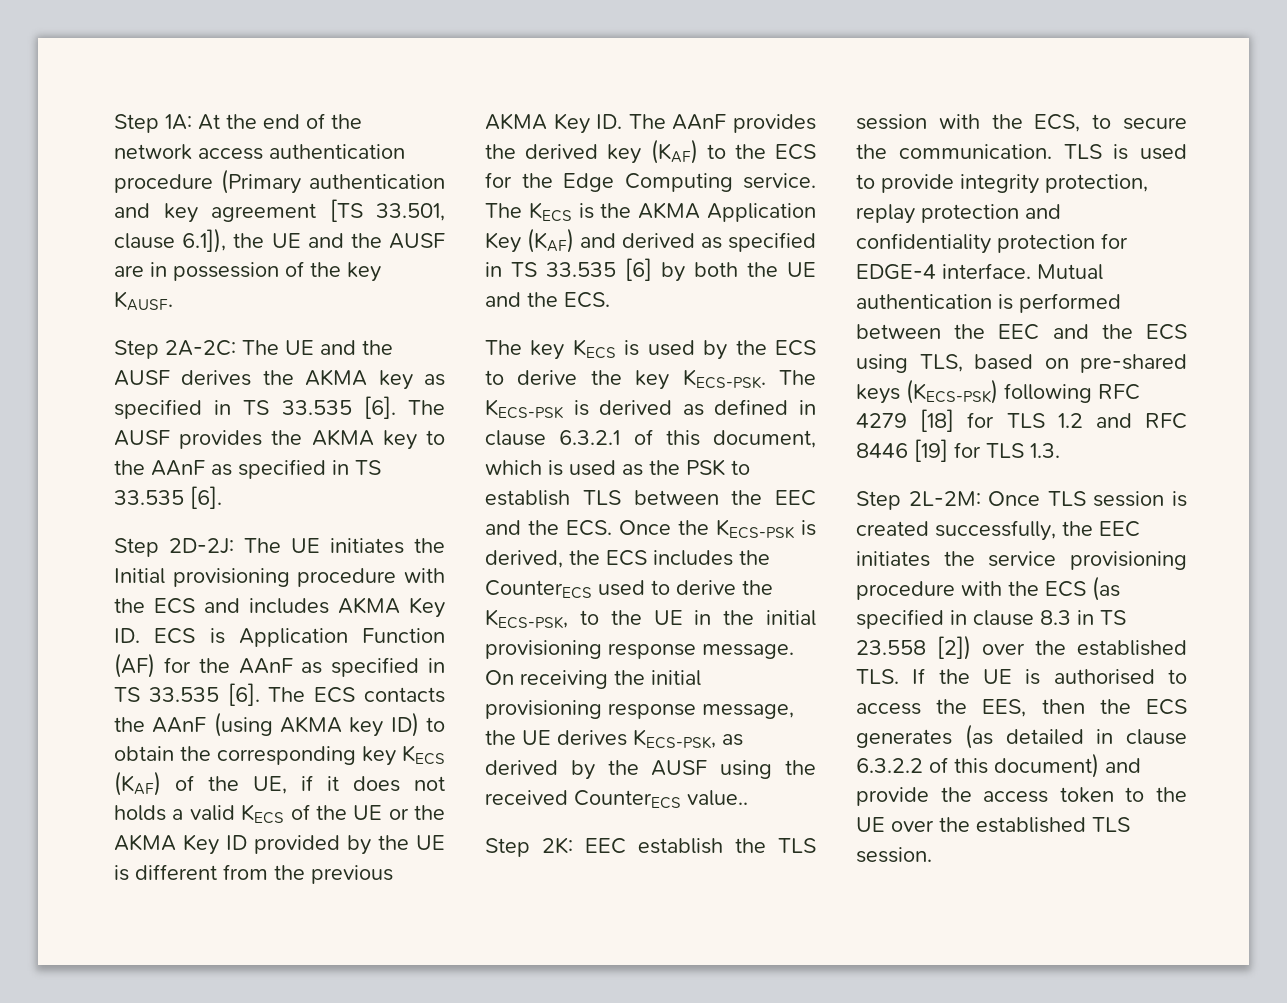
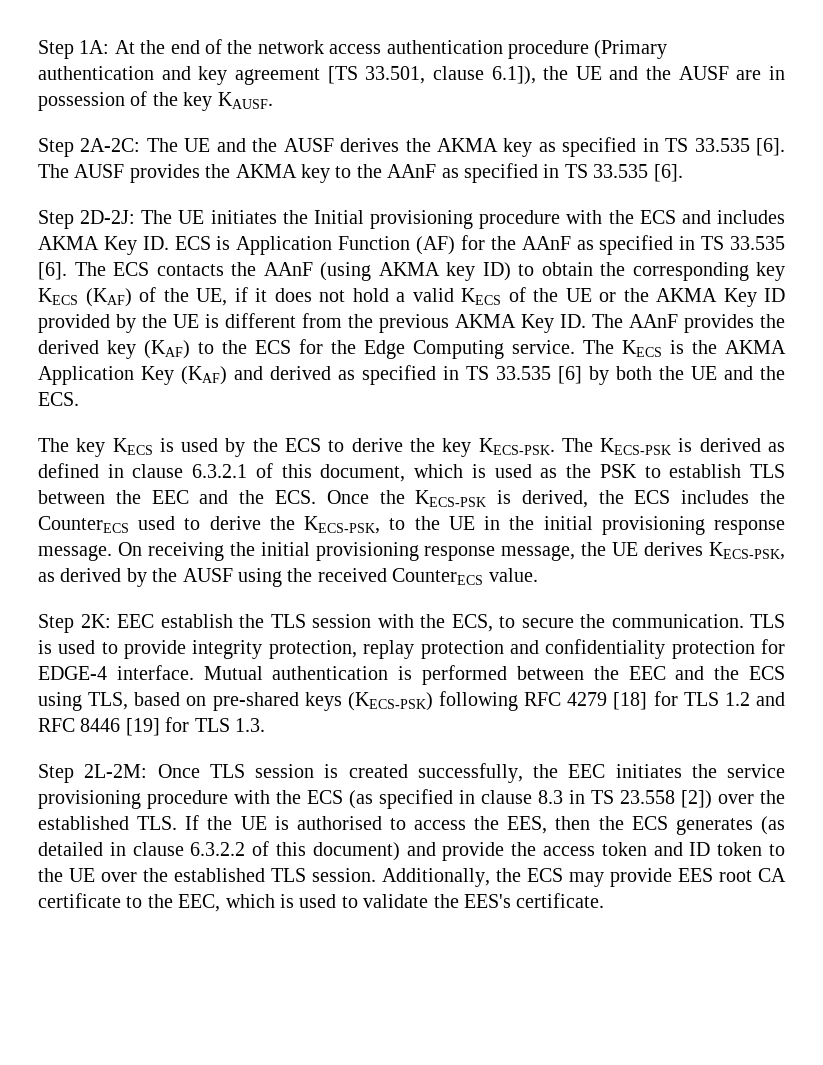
[114,805,166,821] holds -> [352,288,389,302] hold
[687,790,748,806] value.. -> [488,568,538,582] value.
(1114, 795) none -> [653,842,763,856] and ID token
(932, 855) none -> [382,868,786,887] [38,893,605,912] Additionally, the ECS may provide EES root CA certificate to the EEC, which is used to validate the EES's certificate.

